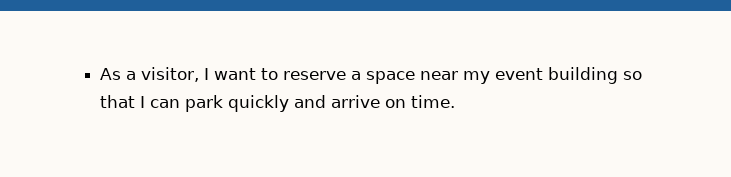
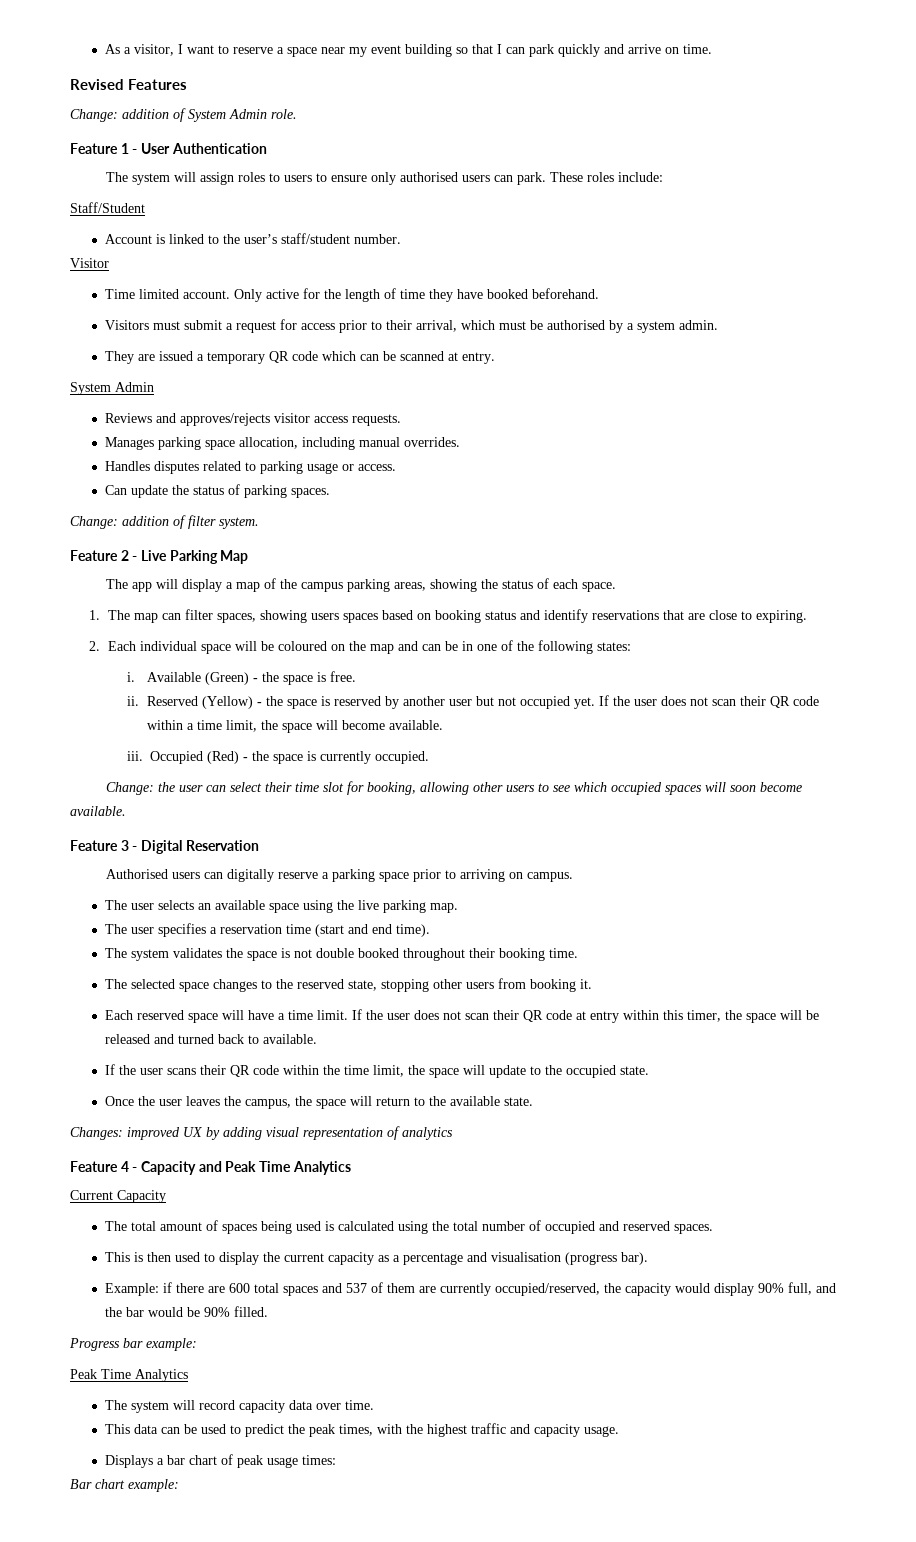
(455, 101) none -> [70,79,187,90] [70,108,297,122] [70,143,267,154] [106,172,664,185] [70,202,145,213] [104,233,401,244] [70,258,109,268] [104,288,599,302] [104,319,718,333] [104,351,495,364] [70,382,154,395] [104,413,401,426] [104,437,460,450] [104,461,396,474] [104,484,330,498] [70,515,259,529] [70,550,249,564] [106,578,617,592] [89,609,808,623] [89,640,632,654] [127,671,356,685] [127,695,819,709] [146,720,443,733] [127,751,430,764] [106,781,803,795] [70,806,126,816] [70,840,259,854] [106,869,574,882] [104,900,458,913] [104,923,430,937] [104,948,578,961] [104,978,592,992] [104,1009,819,1023] [104,1034,317,1044] [104,1064,649,1078] [104,1096,533,1109] [70,1126,453,1140] [70,1161,351,1175] [70,1190,166,1203] [104,1220,713,1234] [104,1252,648,1265] [104,1282,836,1296] [104,1306,268,1317] [69,1338,197,1351] [70,1369,188,1382] [104,1400,374,1413] [104,1423,619,1437] [104,1454,336,1468] [70,1479,179,1492] // Revised Features // Change: addition of System Admin role. // Feature 1 - User Authentication // The system will assign roles to users to ensure only authorised users can park. These roles include: // Staff/Student // Account is linked to the user’s staff/student number. // Visitor // Time limited account. Only active for the length of time they have booked beforehand. // Visitors must submit a request for access prior to their arrival, which must be authorised by a system admin. // They are issued a temporary QR code which can be scanned at entry. // System Admin // Reviews and approves/rejects visitor access requests. // Manages parking space allocation, including manual overrides. // Handles disputes related to parking usage or access. // Can update the status of parking spaces. // Change: addition of filter system. // Feature 2 - Live Parking Map // The app will display a map of the campus parking areas, showing the status of each space. // 1. The map can filter spaces, showing users spaces based on booking status and identify reservations that are close to expiring. // 2. Each individual space will be coloured on the map and can be in one of the following states: // i. Available (Green) - the space is free. // ii. Reserved (Yellow) - the space is reserved by another user but not occupied yet. If the user does not scan their QR code within a time limit, the space will become available. // iii. Occupied (Red) - the space is currently occupied. // Change: the user can select their time slot for booking, allowing other users to see which occupied spaces will soon become available. // Feature 3 - Digital Reservation // Authorised users can digitally reserve a parking space prior to arriving on campus. // The user selects an available space using the live parking map. // The user specifies a reservation time (start and end time). // The system validates the space is not double booked throughout their booking time. // The selected space changes to the reserved state, stopping other users from booking it. // Each reserved space will have a time limit. If the user does not scan their QR code at entry within this timer, the space will be released and turned back to available. // If the user scans their QR code within the time limit, the space will update to the occupied state. // Once the user leaves the campus, the space will return to the available state. // Changes: improved UX by adding visual representation of analytics // Feature 4 - Capacity and Peak Time Analytics // Current Capacity // The total amount of spaces being used is calculated using the total number of occupied and reserved spaces. // This is then used to display the current capacity as a percentage and visualisation (progress bar). // Example: if there are 600 total spaces and 537 of them are currently occupied/reserved, the capacity would display 90% full, and the bar would be 90% filled. // Progress bar example: // Peak Time Analytics // The system will record capacity data over time. // This data can be used to predict the peak times, with the highest traffic and capacity usage. // Displays a bar chart of peak usage times: // Bar chart example:

